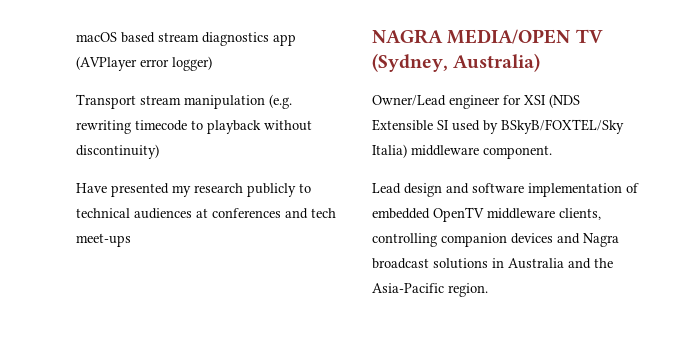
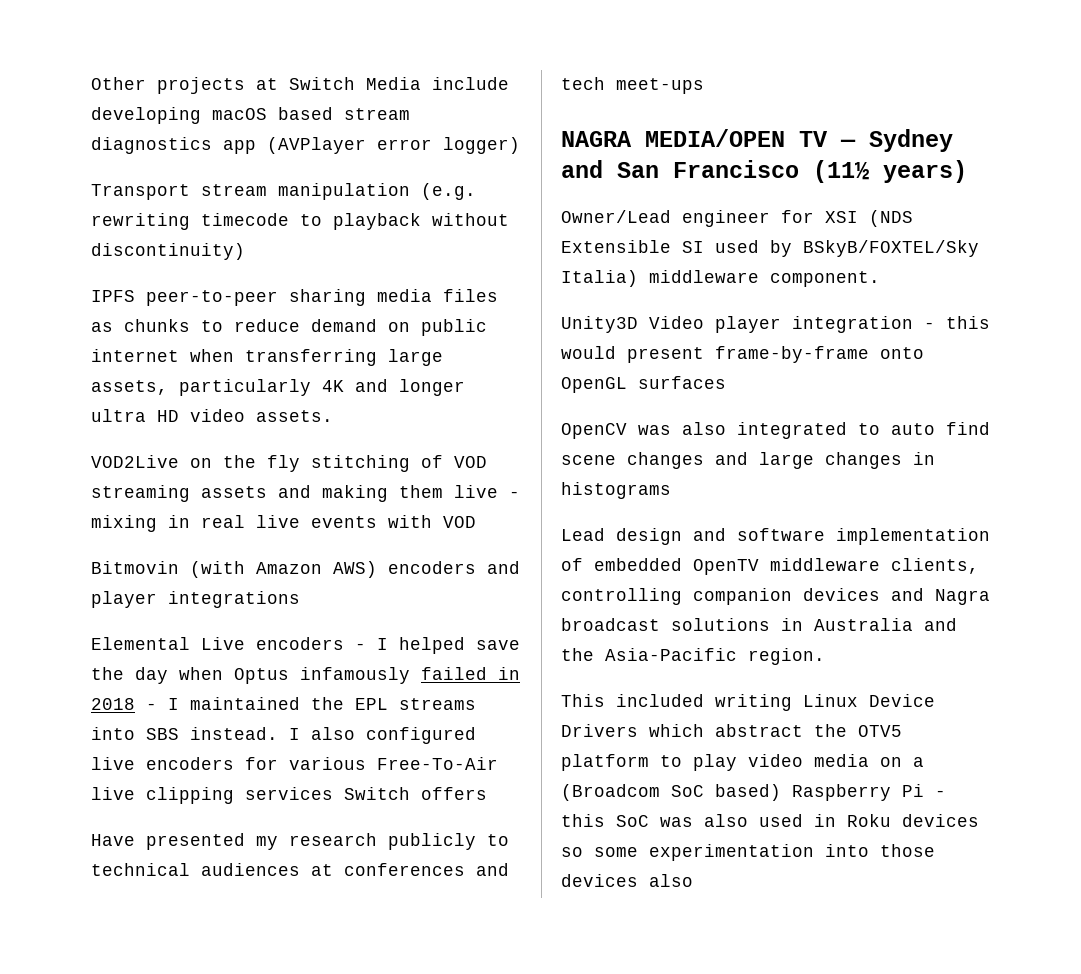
(76, 37) none -> [91,77,509,94] [91,107,201,124] Other projects at Switch Media include developing
(159, 151) none -> [91,289,498,306] [91,319,487,336] [91,349,443,366] [91,379,465,396] [91,409,333,422] [91,455,487,472] [91,485,520,502] [91,515,476,532] [91,561,520,578] [91,591,300,608] [91,637,520,654] [91,667,520,684] [91,697,476,710] [91,727,476,744] [91,757,498,770] [91,787,487,804] // IPFS peer-to-peer sharing media files as chunks to reduce demand on public internet when transferring large assets, particularly 4K and longer ultra HD video assets. // VOD2Live on the fly stitching of VOD streaming assets and making them live - mixing in real live events with VOD // Bitmovin (with Amazon AWS) encoders and player integrations // Elemental Live encoders - I helped save the day when Optus infamously failed in 2018 - I maintained the EPL streams into SBS instead. I also configured live encoders for various Free-To-Air live clipping services Switch offers
[372,53,541,72] (Sydney, Australia) -> [840,129,953,152] [561,160,967,183] — Sydney and San Francisco (11½ years)
(552, 152) none -> [561,316,990,333] [561,346,924,363] [561,376,726,393] [561,422,990,439] [561,452,935,469] [561,482,671,499] // Unity3D Video player integration - this would present frame-by-frame onto OpenGL surfaces // OpenCV was also integrated to auto find scene changes and large changes in histograms
(488, 290) none -> [561,694,935,711] [561,724,902,737] [561,754,924,771] [561,784,946,801] [561,814,979,827] [561,844,935,861] [561,874,693,887] // This included writing Linux Device Drivers which abstract the OTV5 platform to play video media on a (Broadcom SoC based) Raspberry Pi - this SoC was also used in Roku devices so some experimentation into those devices also

